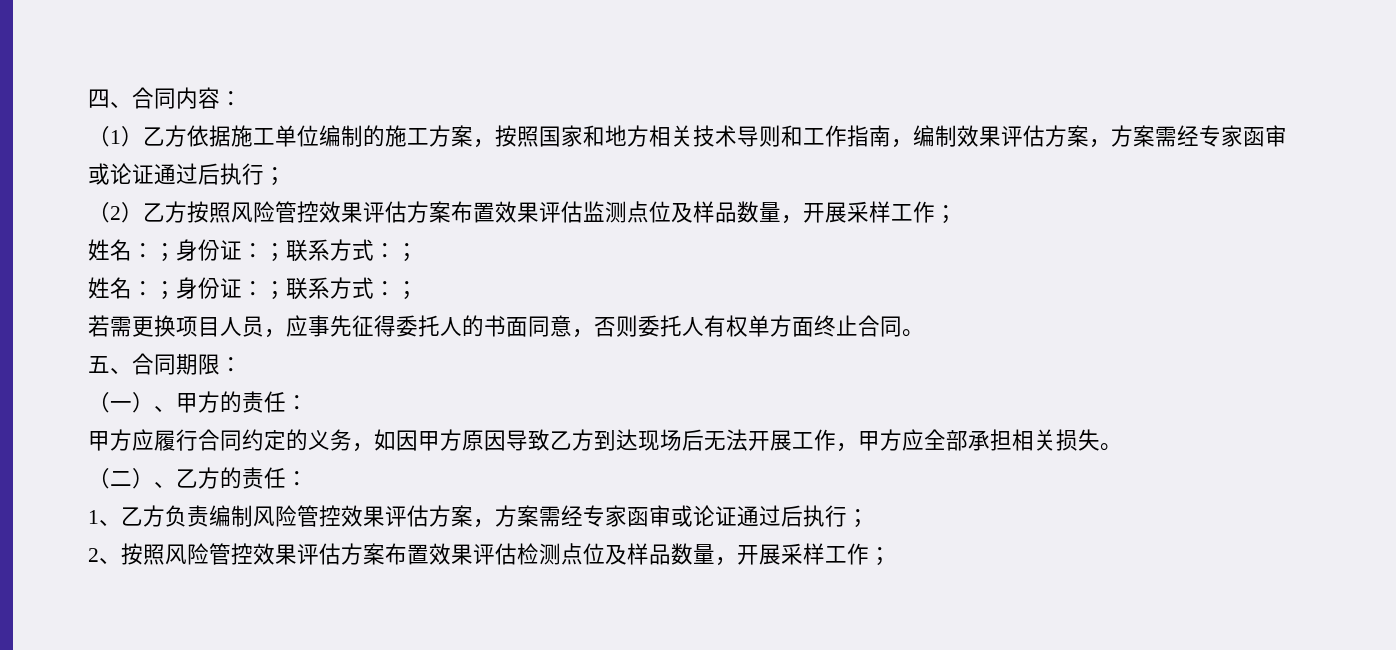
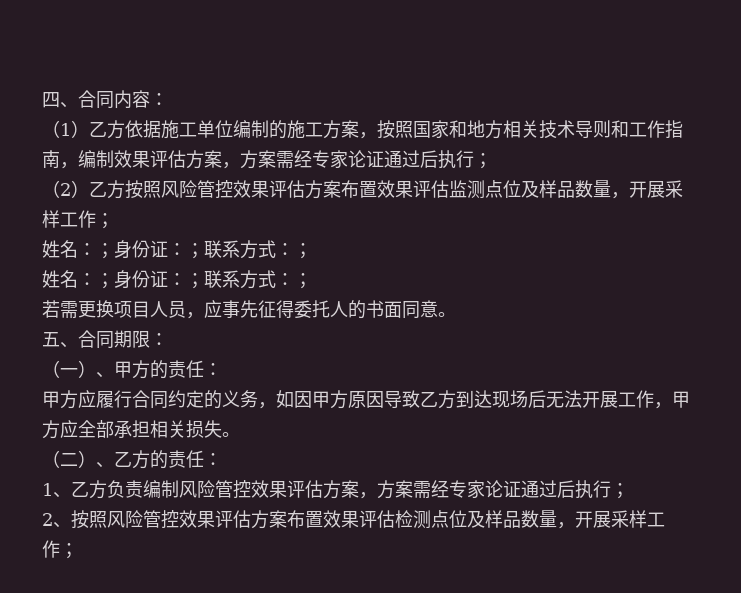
[1243,125,1287,147] [88,163,110,185] 函审或 -> (348, 159) none
[572,315,902,338] ，否则委托人有权单方面终止合同 -> (438, 309) none
[627,505,693,527] 函审或 -> (485, 489) none

